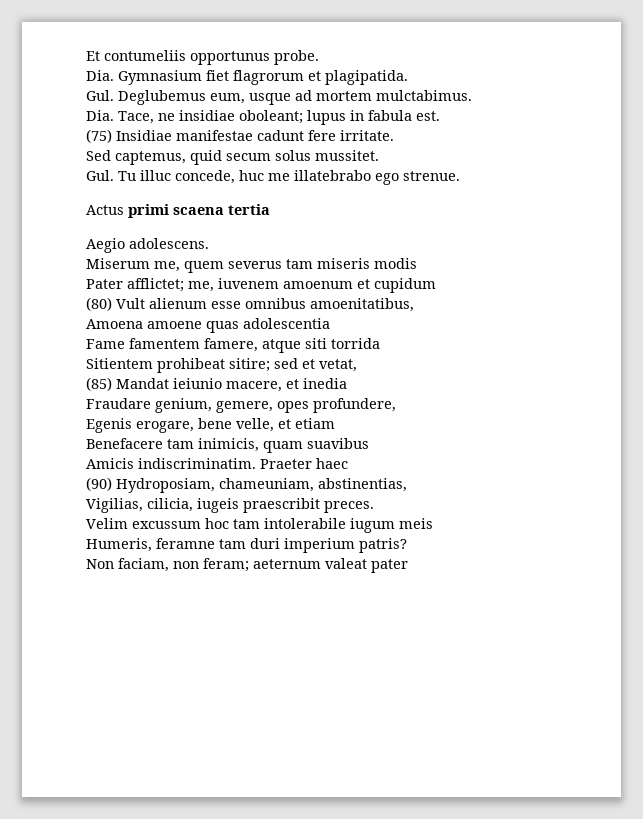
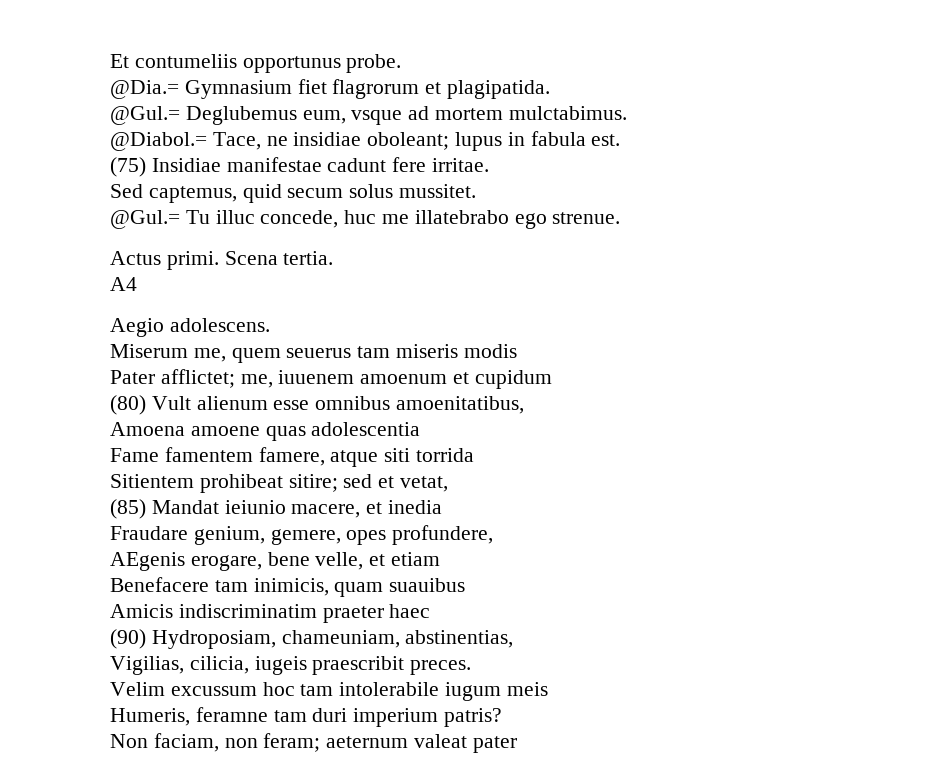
[86,70,114,81] Dia. -> [110,80,179,99] @Dia.=
[86,90,114,101] Gul. -> [110,106,180,125] @Gul.=
[249,93,291,105] usque -> [351,110,403,125] vsque
[86,110,114,121] Dia. -> [110,132,207,151] @Diabol.=
[340,130,394,141] irritate. -> [432,158,490,172] irritae.
[86,170,114,181] Gul. -> [110,210,180,229] @Gul.=
[128,204,270,218] primi scaena tertia -> [166,251,334,270] [110,277,137,291] primi. Scena tertia. // A4
[228,261,282,269] severus -> [286,348,352,358] seuerus
[218,278,279,289] iuvenem -> [278,370,355,384] iuuenem
[86,418,132,433] Egenis -> [110,552,185,571] AEgenis
[307,438,369,449] suavibus -> [389,578,466,592] suauibus
[138,458,312,469] indiscriminatim. Praeter -> [178,604,384,623] indiscriminatim praeter

